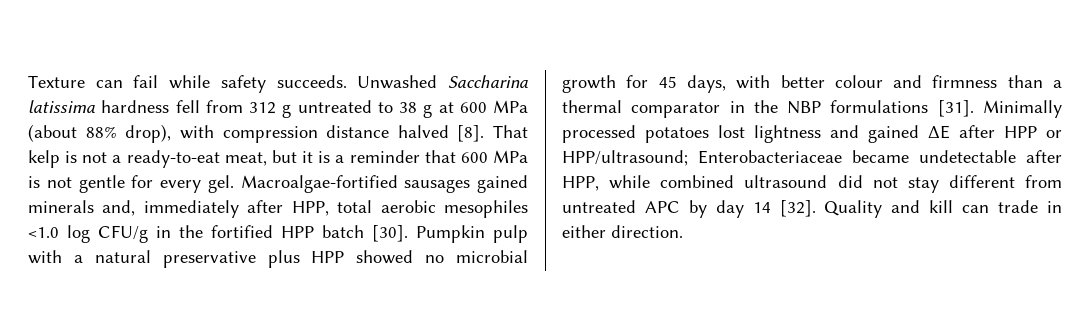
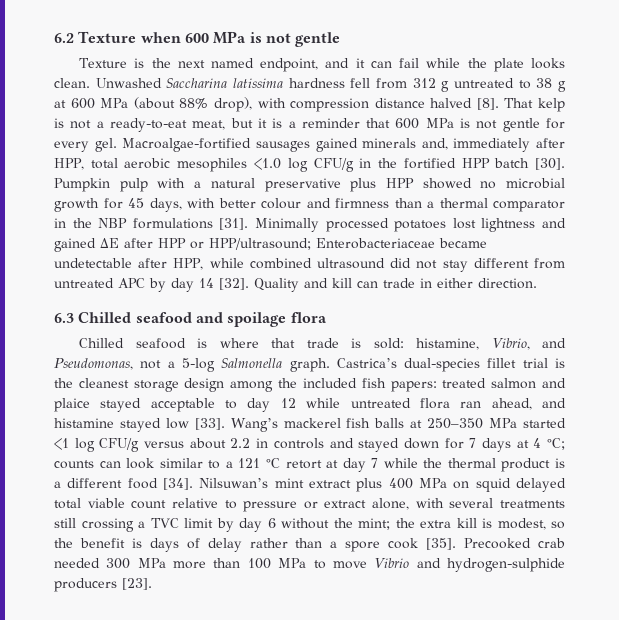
[28,75,347,93] Texture can fail while safety succeeds. -> [54,31,341,47] [79,58,565,72] [54,78,90,88] 6.2 Texture when 600 MPa is not gentle // Texture is the next named endpoint, and it can fail while the plate looks clean.
(683, 231) none -> [54,312,327,327] [79,338,566,350] [54,358,565,372] [54,378,566,392] [54,398,567,412] [54,418,567,432] [54,438,565,452] [54,458,565,472] [54,478,566,492] [54,498,565,512] [54,518,565,532] [54,538,565,552] [54,558,565,572] [54,578,152,592] // 6.3 Chilled seafood and spoilage flora // Chilled seafood is where that trade is sold: histamine, Vibrio, and Pseudomonas, not a 5-log Salmonella graph. Castrica’s dual-species fillet trial is the cleanest storage design among the included fish papers: treated salmon and plaice stayed acceptable to day 12 while untreated flora ran ahead, and histamine stayed low [33]. Wang’s mackerel fish balls at 250–350 MPa started <1 log CFU/g versus about 2.2 in controls and stayed down for 7 days at 4 °C; counts can look similar to a 121 °C retort at day 7 while the thermal product is a different food [34]. Nilsuwan’s mint extract plus 400 MPa on squid delayed total viable count relative to pressure or extract alone, with several treatments still crossing a TVC limit by day 6 without the mint; the extra kill is modest, so the benefit is days of delay rather than a spore cook [35]. Precooked crab needed 300 MPa more than 100 MPa to move Vibrio and hydrogen-sulphide producers [23].

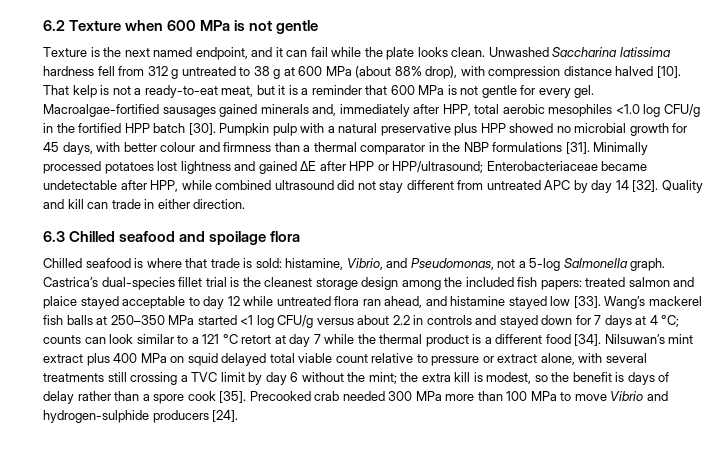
[476,98,499,110] [8]. -> [656,66,681,78] [10].
[122,578,152,590] [23]. -> [212,410,239,422] [24].

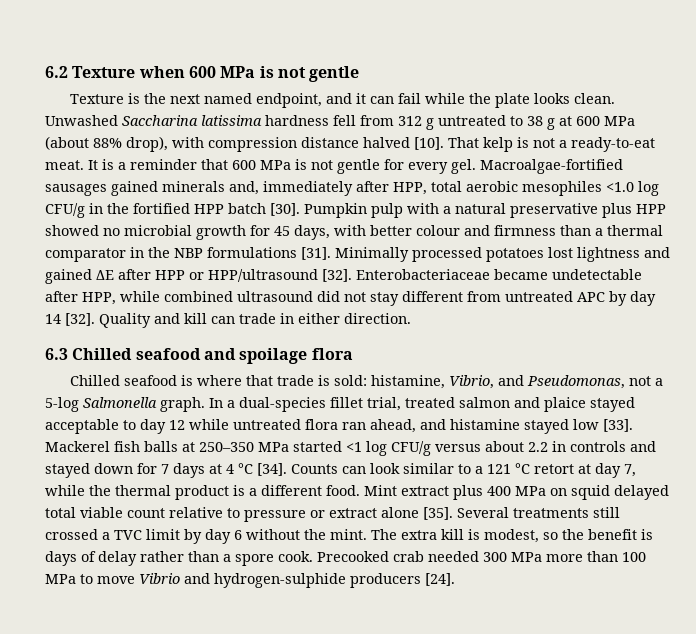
[221,85,286,97] meat, but it -> [45,160,98,170] meat. It
[392,161,484,173] HPP/ultrasound; -> [208,269,352,282] HPP/ultrasound [32].
[43,277,582,290] Castrica’s dual-species fillet trial is the cleanest storage design among the included fish papers: -> [209,397,401,412] In a dual-species fillet trial,
[604,296,702,309] Wang’s mackerel -> [45,441,110,452] Mackerel
[661,315,680,327] [43,335,81,344] °C; counts -> [238,463,338,476] °C [34]. Counts
[313,334,321,344] 7 -> [624,464,636,477] 7,
[545,334,694,346] food [34]. Nilsuwan’s mint -> [326,485,397,496] food. Mint
[540,353,647,365] alone, with several -> [381,507,509,520] alone [35]. Several
[130,372,178,385] crossing -> [45,529,98,540] crossed
[368,372,419,384] mint; the -> [330,529,397,540] mint. The
[187,391,247,403] cook [35]. -> [278,551,313,562] cook.

